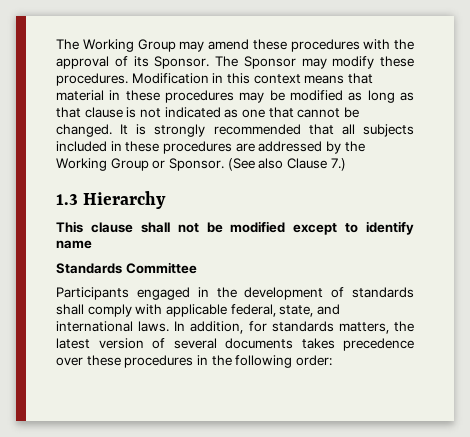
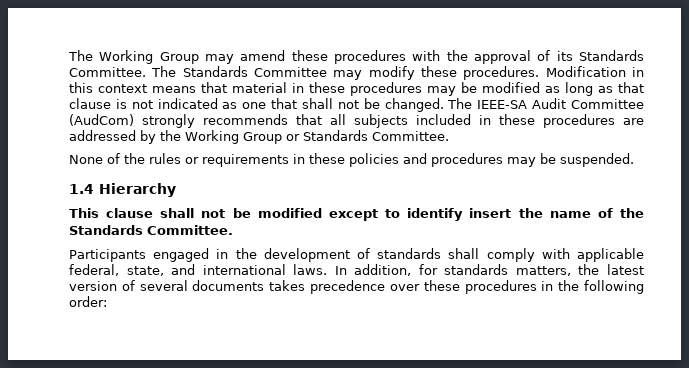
[154,56,296,69] Sponsor. The Sponsor -> [579,50,644,61] [69,66,327,77] Standards Committee. The Standards Committee
[297,107,359,118] [56,124,301,137] cannot be changed. It is strongly recommended -> [302,98,644,112] [69,114,288,128] shall not be changed. The IEEE-SA Audit Committee (AudCom) strongly recommends
[168,158,346,171] [56,194,78,205] Sponsor. (See also Clause 7.) // 1.3 -> [303,130,449,141] [69,153,634,167] [69,184,94,194] Standards Committee. // None of the rules or requirements in these policies and procedures may be suspended. // 1.4
(414, 228) none -> [469,208,543,218] insert the
[56,262,197,274] // Standards Committee -> [597,208,644,218] [69,225,233,235] of the Standards Committee.

